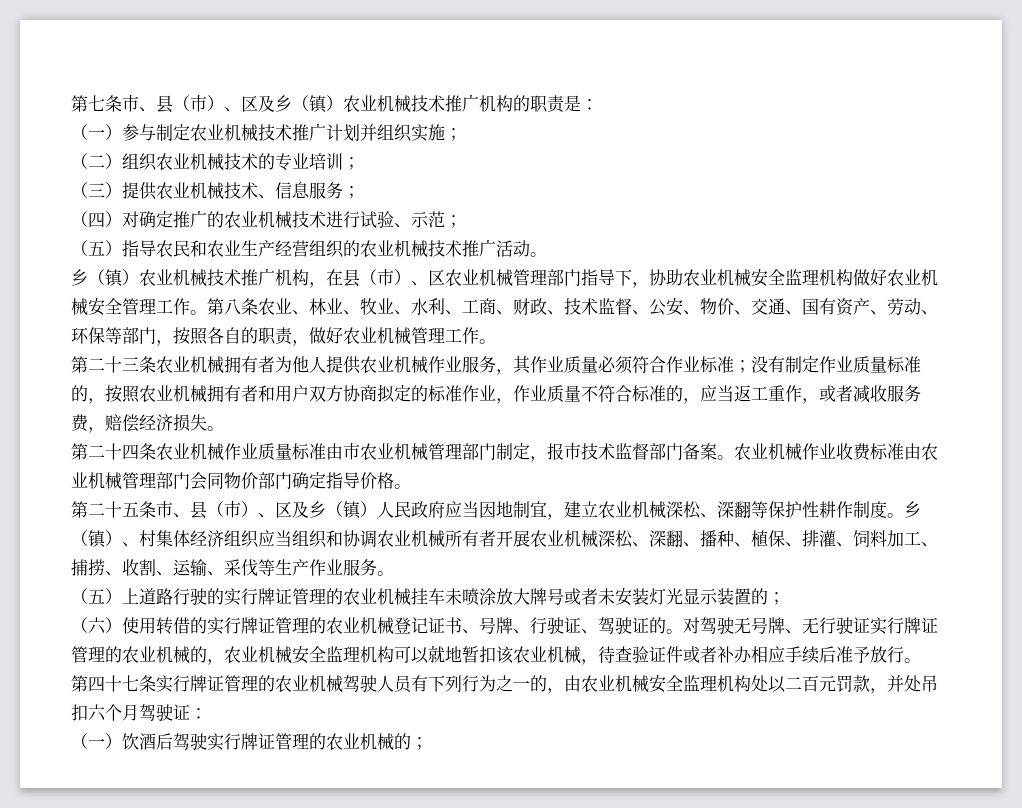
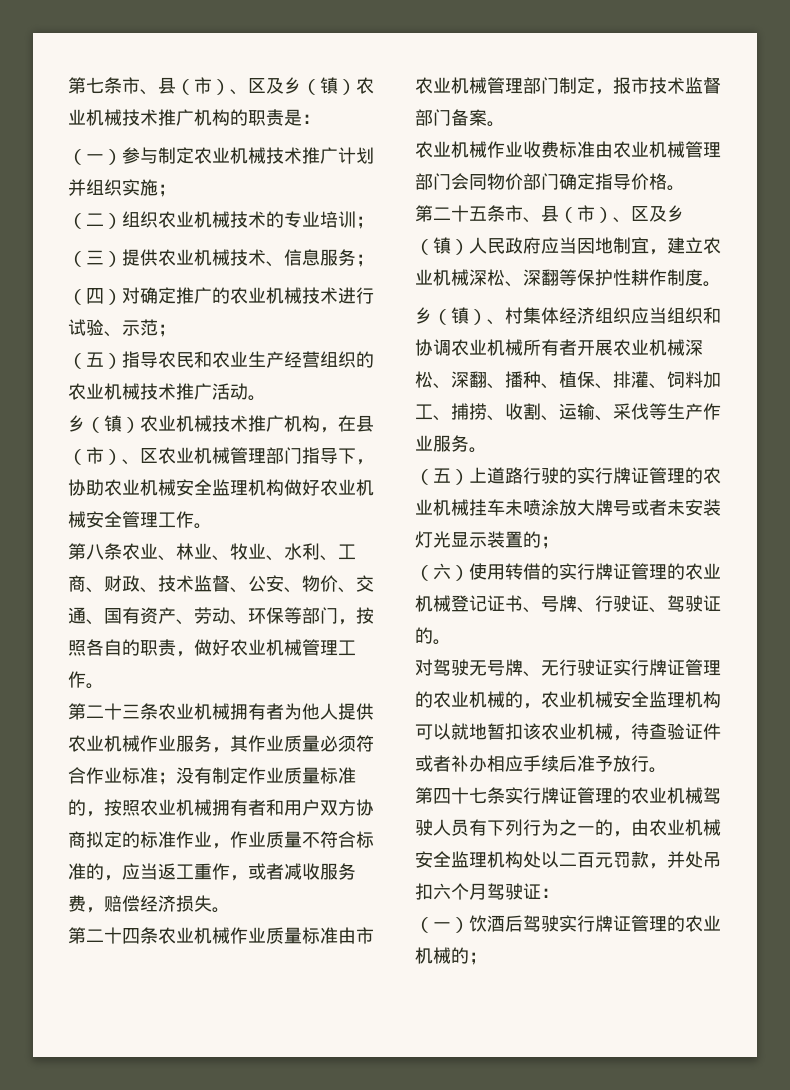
(207, 312) none -> (212, 526) //
(734, 457) none -> (505, 124) //
(904, 515) none -> (721, 284) //
(683, 631) none -> (451, 642) //

